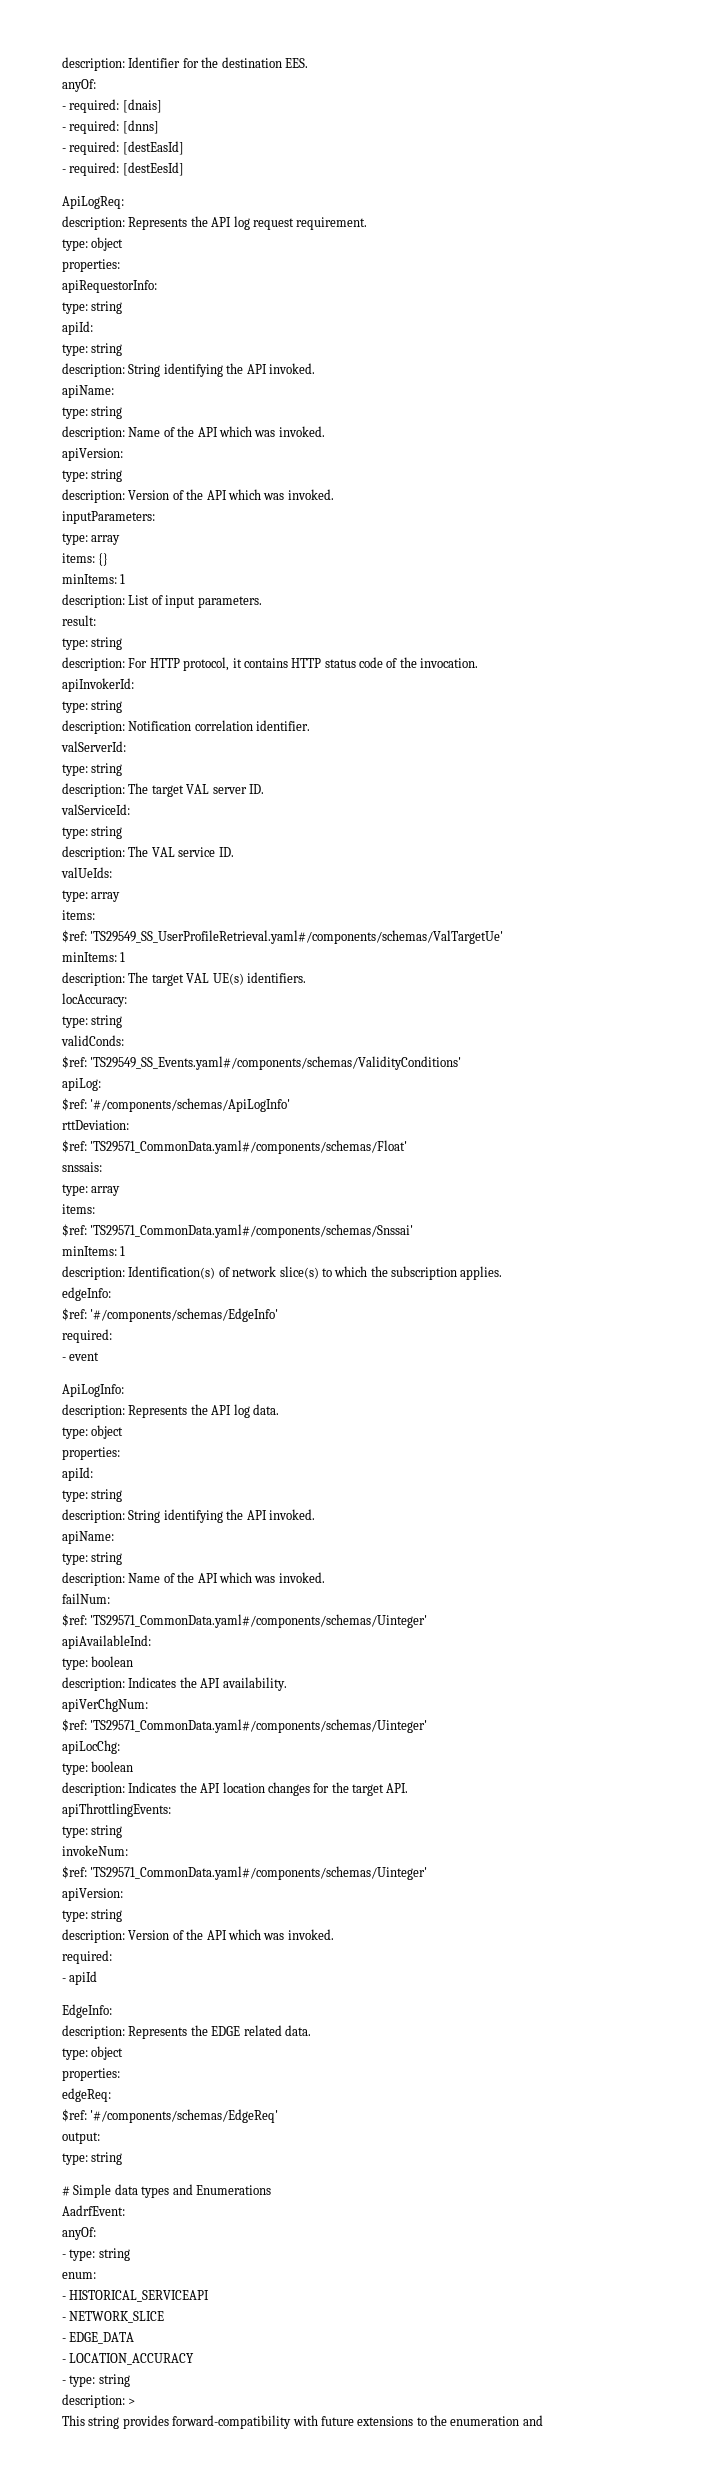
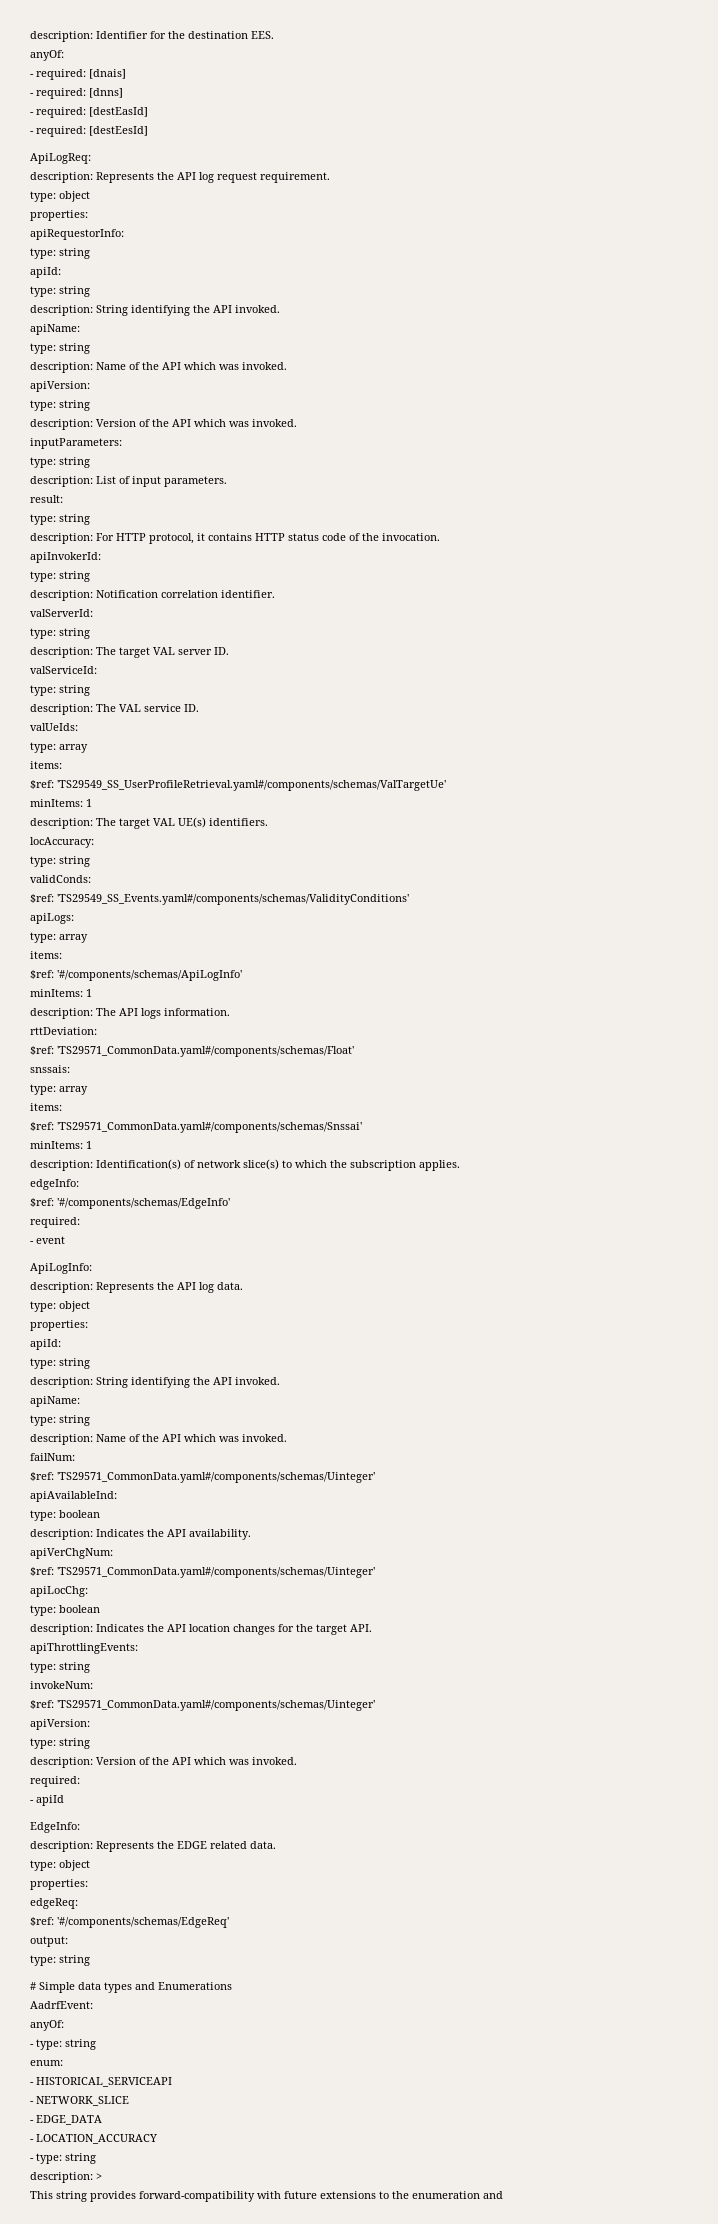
[91,535,121,545] [62,553,109,566] [62,574,126,584] array // items: {} // minItems: 1 -> [59,457,90,468] string
[62,1078,101,1091] [62,1098,291,1112] apiLog: // $ref: '#/components/schemas/ApiLogInfo' -> [30,913,74,924] [30,932,88,943] [30,951,62,959] [30,970,242,981] [30,989,92,997] [30,1008,230,1019] apiLogs: // type: array // items: // $ref: '#/components/schemas/ApiLogInfo' // minItems: 1 // description: The API logs information.

